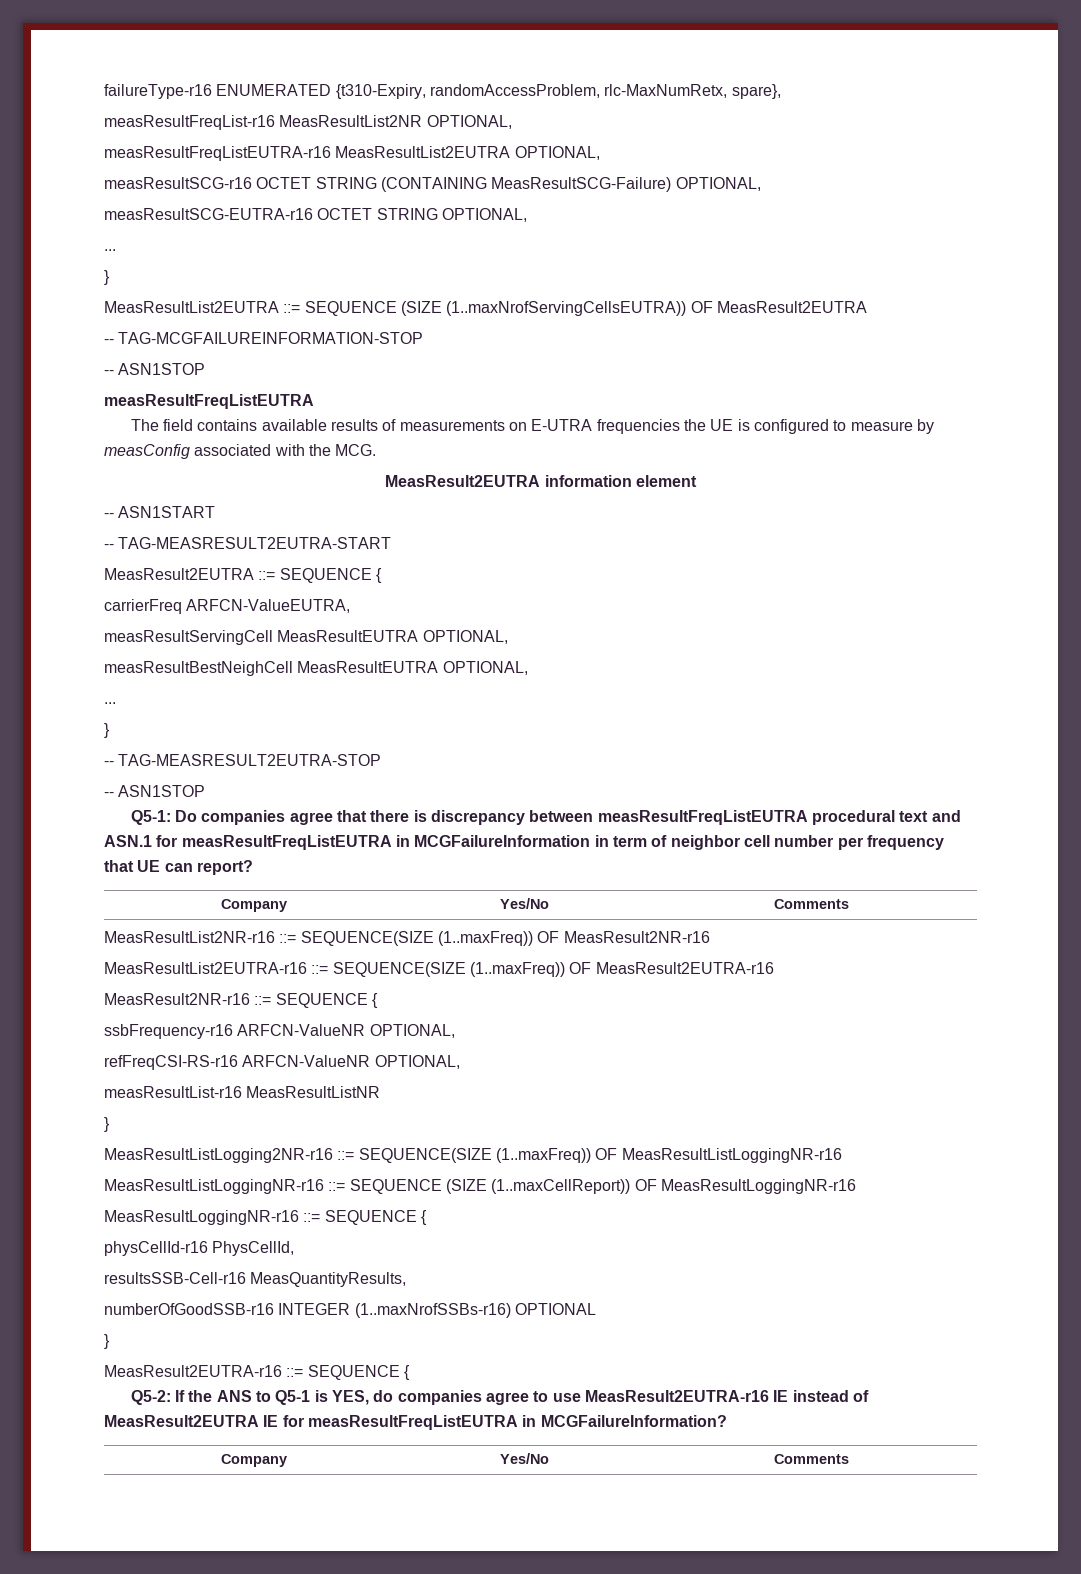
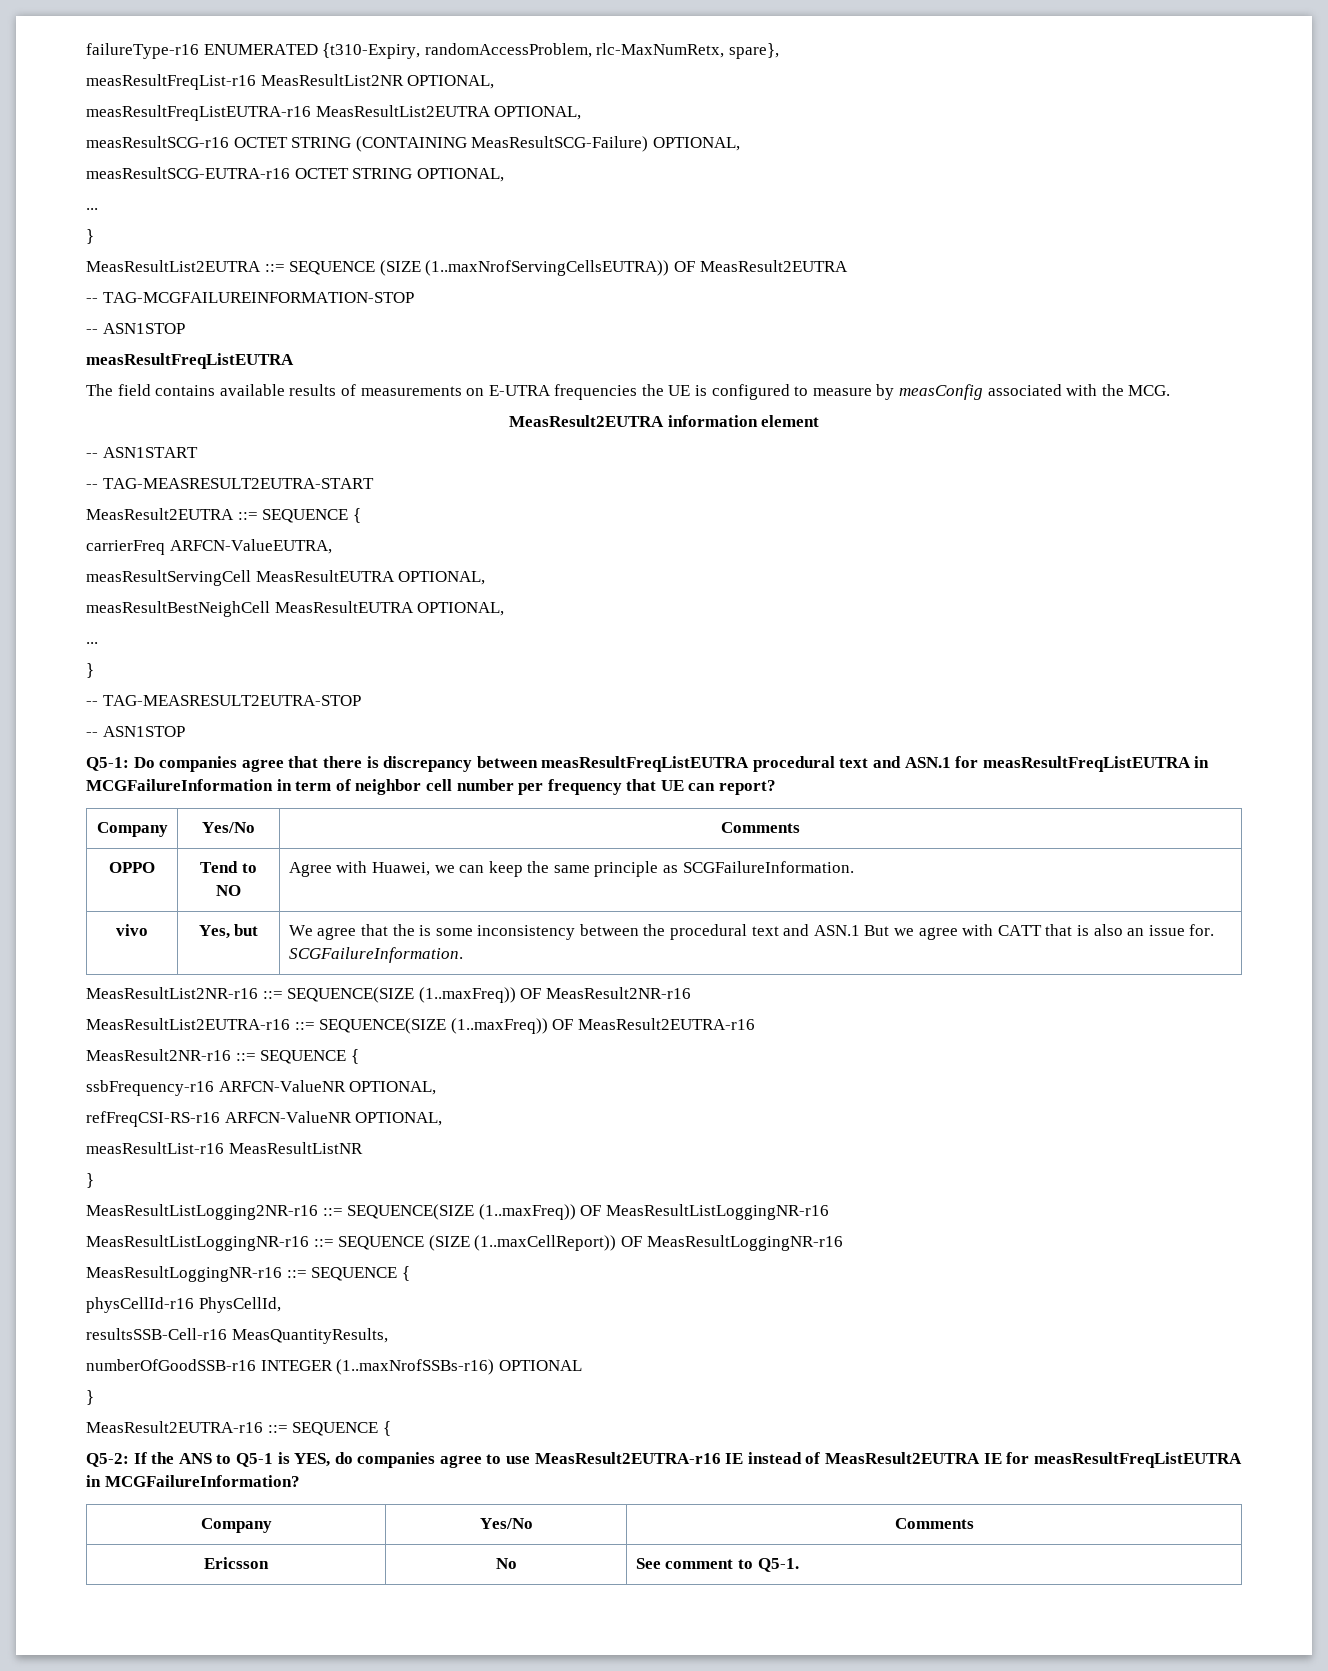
(849, 904) none -> [109,862,155,873] [200,861,257,873] [216,885,241,896] [288,861,854,877] [116,924,148,936] [198,924,259,939] [288,924,1215,940] [288,947,463,963] // OPPO | Tend to NO | Agree with Huawei, we can keep the same principle as SCGFailureInformation. // vivo | Yes, but | We agree that the is some inconsistency between the procedural text and ASN.1 But we agree with CATT that is also an issue for. SCGFailureInformation.
(849, 1459) none -> [204,1557,269,1569] [495,1558,517,1569] [635,1558,799,1572] // Ericsson | No | See comment to Q5-1.

